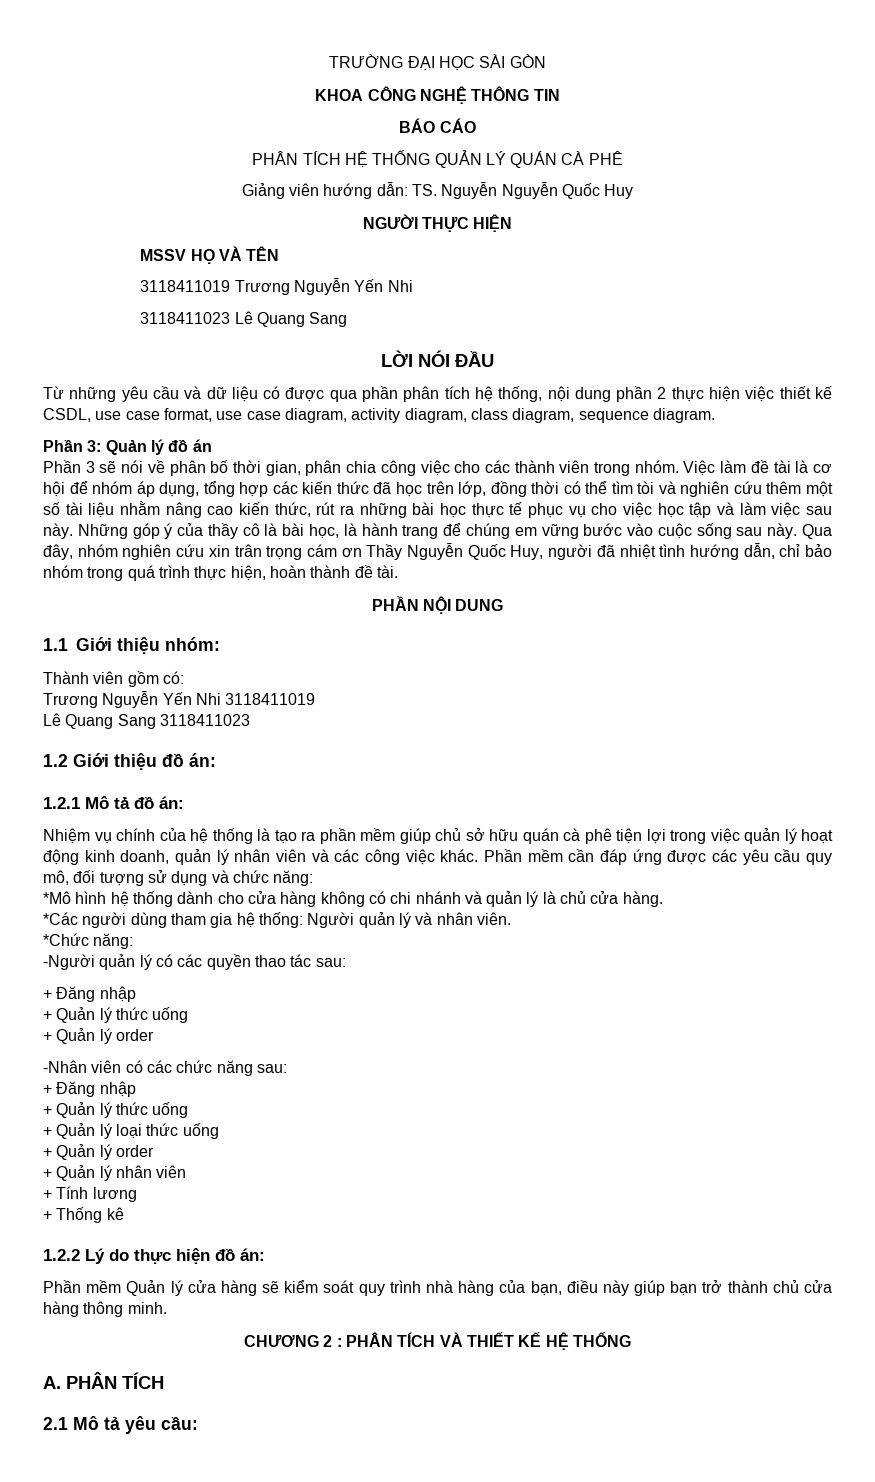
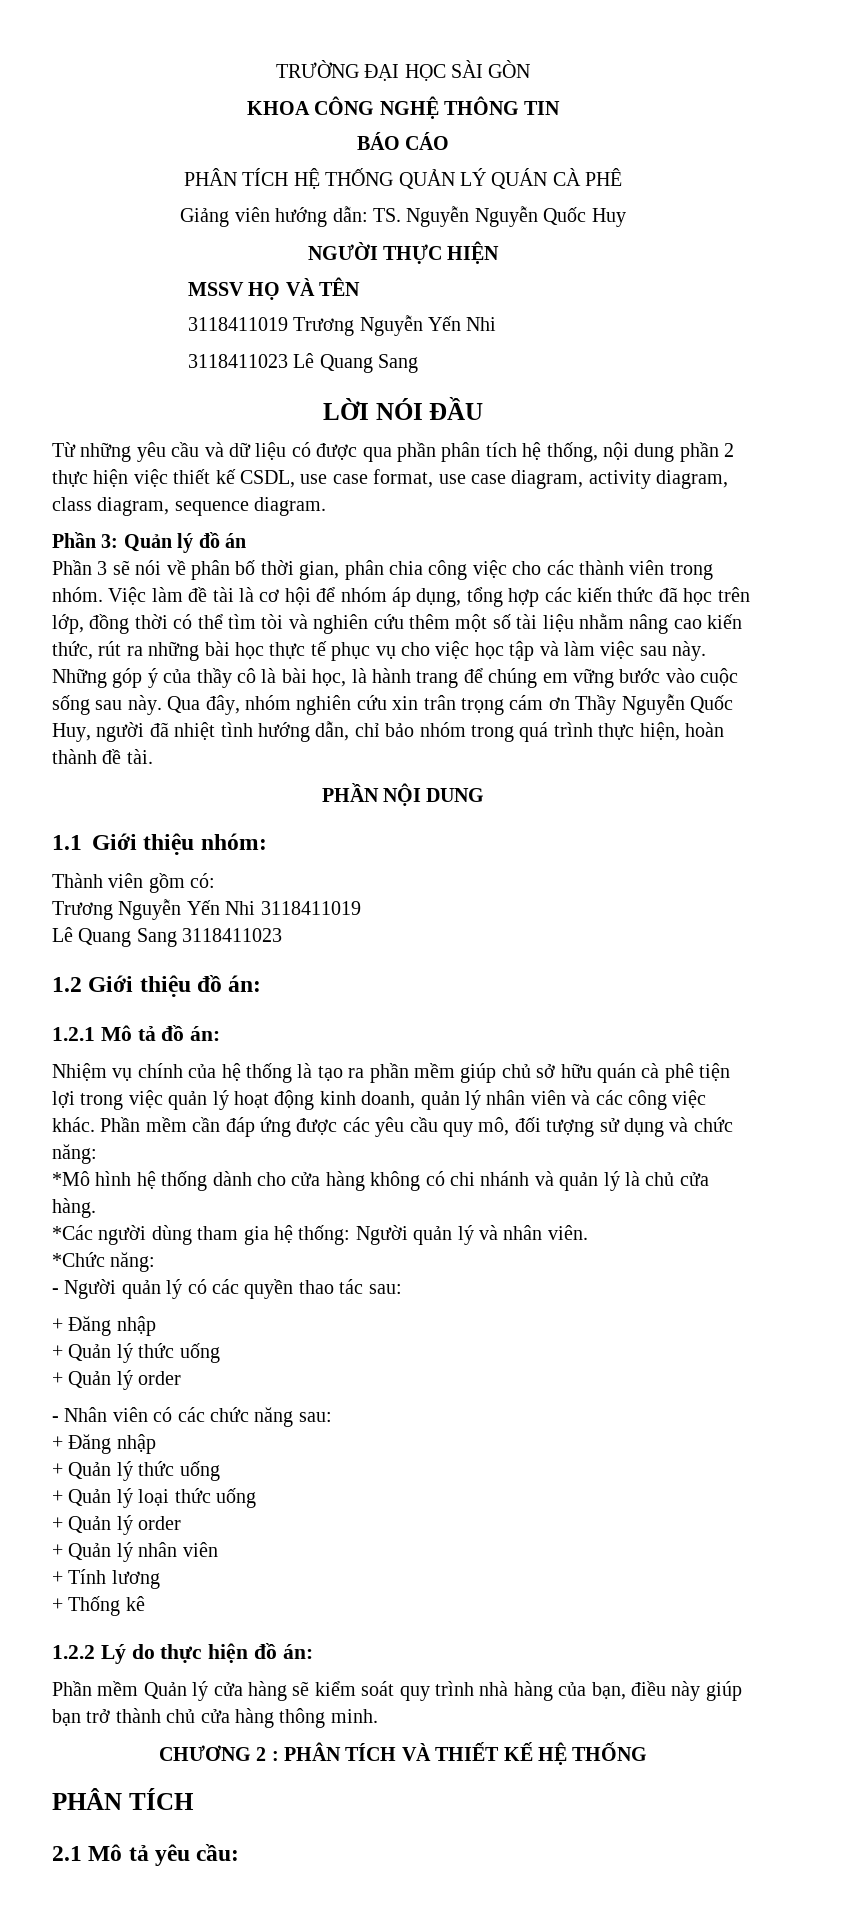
[43,954,95,970] -Người -> [52,1279,117,1299] - Người
[43,1060,87,1073] -Nhân -> [52,1407,108,1422] - Nhân
[43,1376,61,1389] A. -> (648, 1751) none

